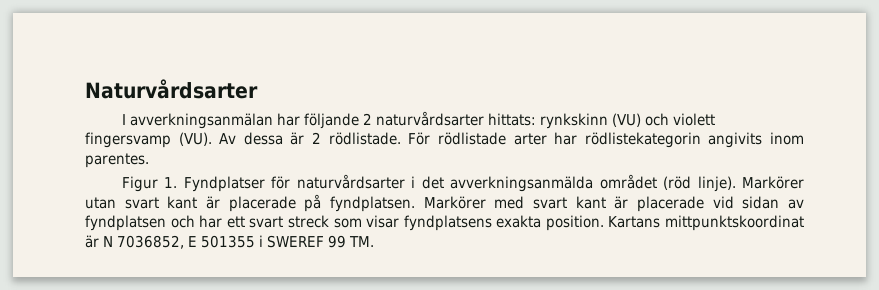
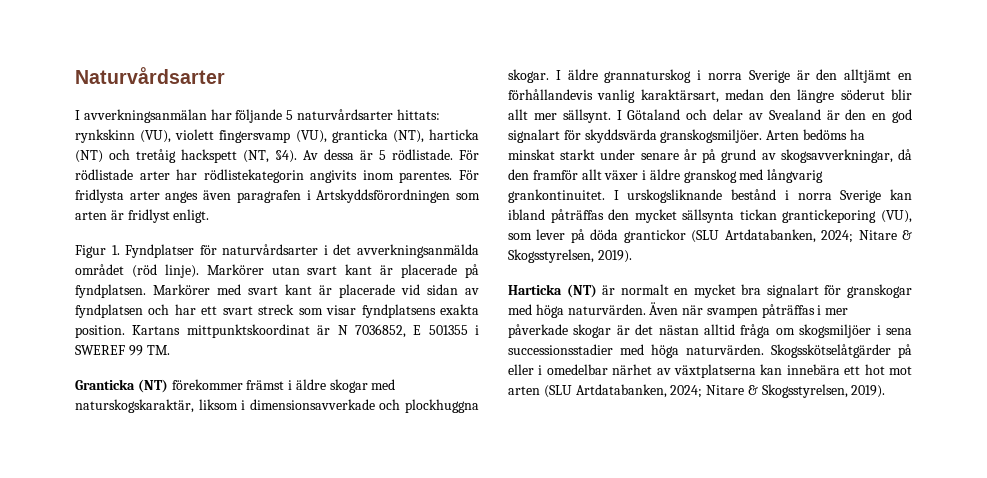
[362,113,372,125] 2 -> [286,110,294,120] 5
[612,113,716,127] [85,132,212,148] (VU) och violett fingersvamp (VU). -> [140,129,479,143] [75,149,297,163] (VU), violett fingersvamp (VU), granticka (NT), harticka (NT) och tretåig hackspett (NT, §4).
[312,132,322,144] 2 -> [379,150,386,160] 5
(149, 160) none -> [458,170,479,180] [75,189,481,203] [75,209,210,223] För fridlysta arter anges även paragrafen i Artskyddsförordningen som arten är fridlyst enligt.
(375, 241) none -> [75,379,396,393] [75,399,480,413] [508,69,912,83] [508,89,912,103] [508,109,912,123] [508,129,865,143] [508,149,912,163] [508,169,824,183] [508,189,912,203] [508,209,912,223] [508,229,912,243] [508,249,632,263] [508,284,912,298] [508,302,849,318] [508,324,912,338] [508,344,912,358] [508,364,912,378] [508,384,886,398] // Granticka (NT) förekommer främst i äldre skogar med naturskogskaraktär, liksom i dimensionsavverkade och plockhuggna skogar. I äldre grannaturskog i norra Sverige är den alltjämt en förhållandevis vanlig karaktärsart, medan den längre söderut blir allt mer sällsynt. I Götaland och delar av Svealand är den en god signalart för skyddsvärda granskogsmiljöer. Arten bedöms ha minskat starkt under senare år på grund av skogsavverkningar, då den framför allt växer i äldre granskog med långvarig grankontinuitet. I urskogsliknande bestånd i norra Sverige kan ibland påträffas den mycket sällsynta tickan grantickeporing (VU), som lever på döda grantickor (SLU Artdatabanken, 2024; Nitare & Skogsstyrelsen, 2019). // Harticka (NT) är normalt en mycket bra signalart för granskogar med höga naturvärden. Även när svampen påträffas i mer påverkade skogar är det nästan alltid fråga om skogsmiljöer i sena successionsstadier med höga naturvärden. Skogsskötselåtgärder på eller i omedelbar närhet av växtplatserna kan innebära ett hot mot arten (SLU Artdatabanken, 2024; Nitare & Skogsstyrelsen, 2019).

